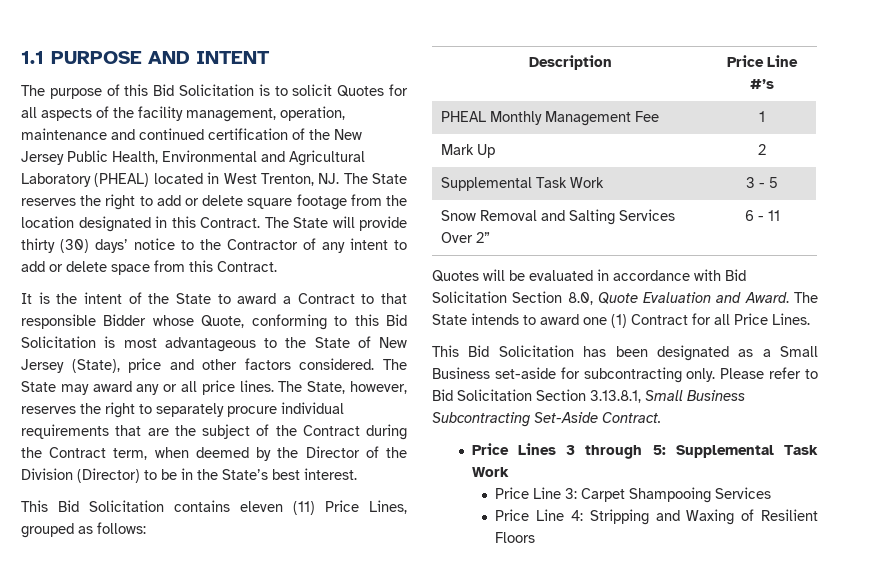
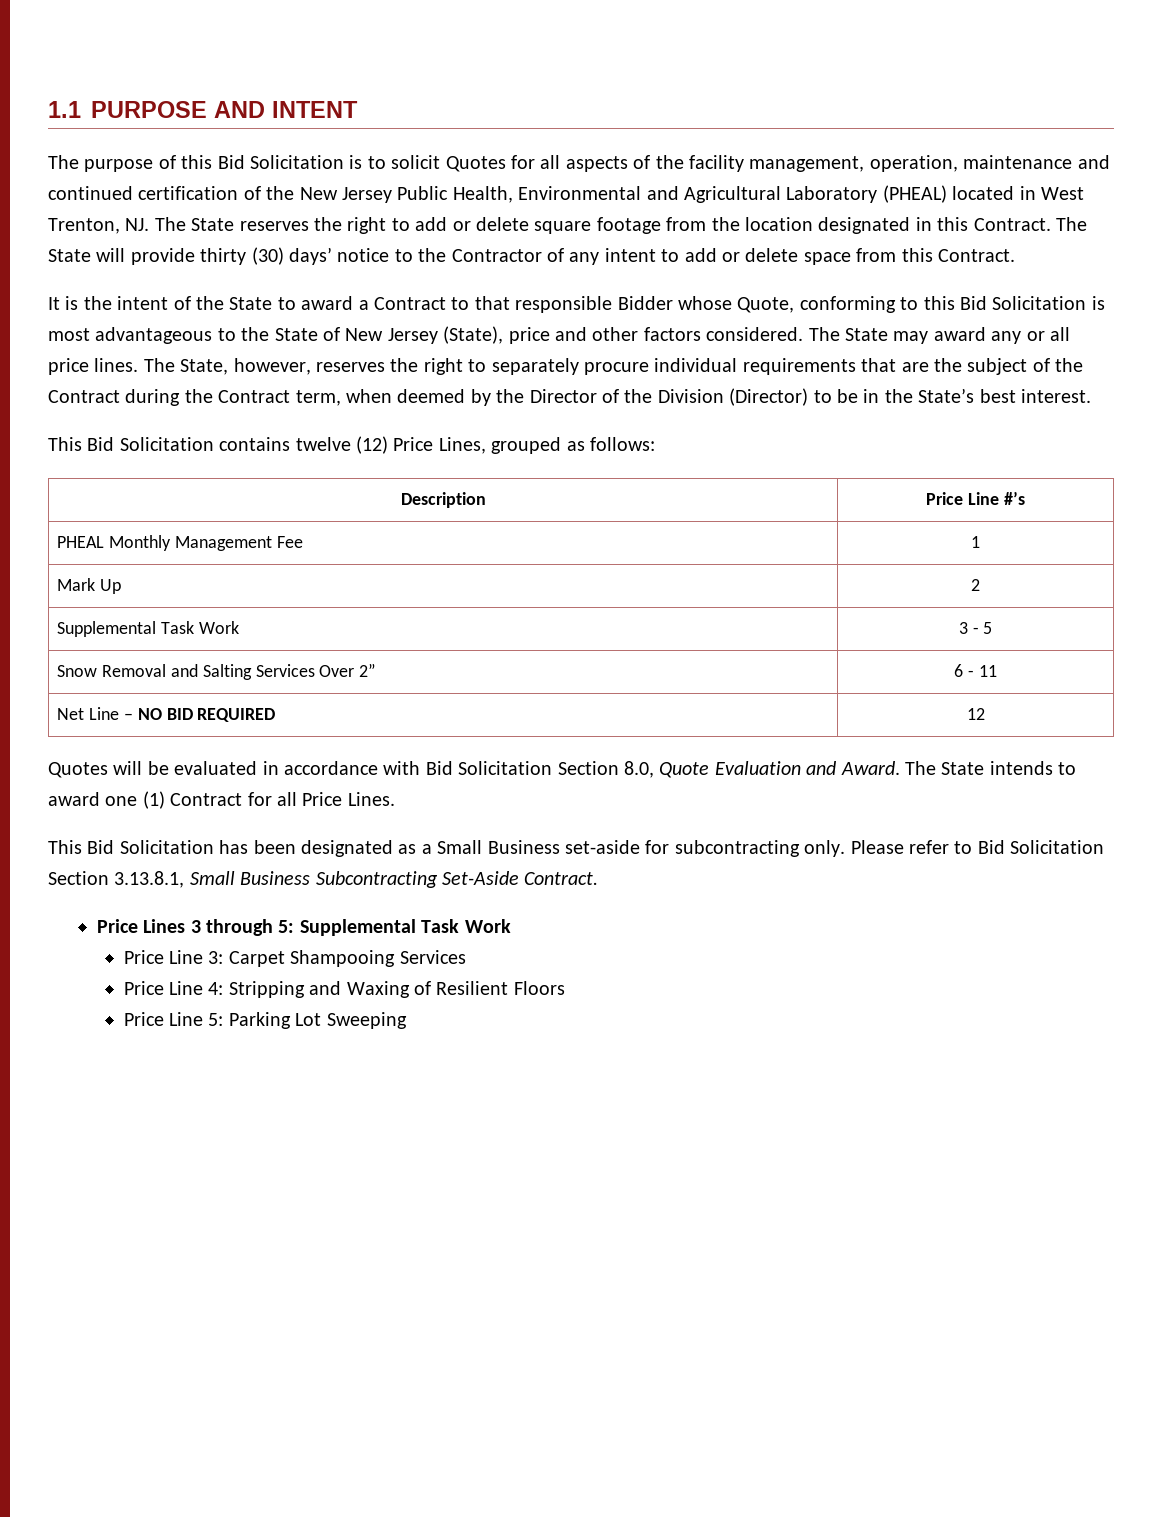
[240,501,315,515] eleven (11) -> [295,436,388,454] twelve (12)
(780, 215) none -> [57,707,276,722] [966,708,985,720] // Net Line – NO BID REQUIRED | 12
(536, 537) none -> [123,1012,407,1029] // Price Line 5: Parking Lot Sweeping

